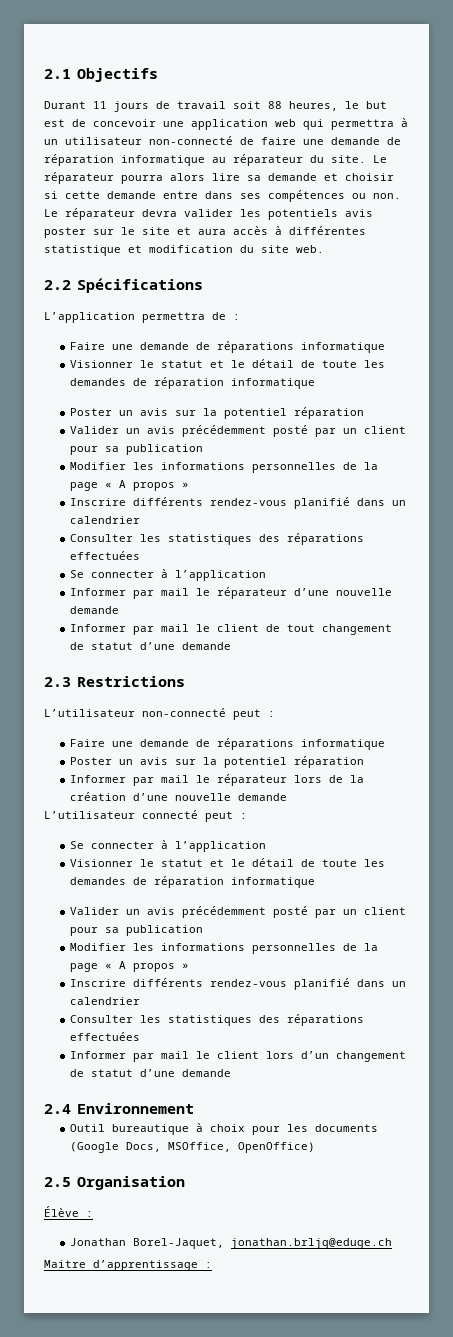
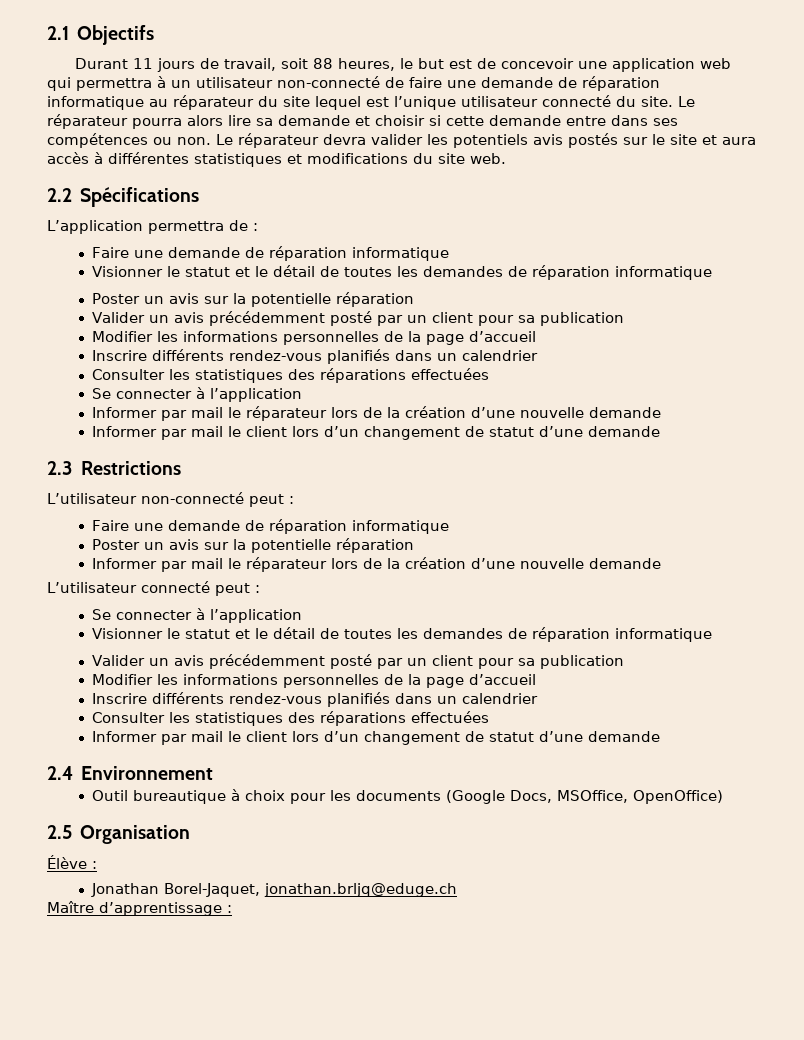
[177,101,226,109] travail -> [223,58,276,71] travail,
(324, 159) none -> [283,95,636,110] site lequel est l’unique utilisateur connecté du
[44,227,86,238] poster -> [568,133,618,148] postés
[44,245,233,256] statistique et modification -> [194,153,408,167] statistiques et modifications
[217,341,295,353] réparations -> [268,246,347,261] réparation
[322,360,358,368] toute -> [344,267,393,277] toutes
[224,408,288,419] potentiel -> [251,293,332,307] potentielle
[105,480,190,491] [70,497,351,509] « A propos » // Inscrire différents rendez-vous planifié -> [469,331,537,342] [92,349,391,364] d’accueil // Inscrire différents rendez-vous planifiés
(288, 593) none -> [331,406,467,418] lors de la création
[266,624,316,632] de tout -> [292,426,360,437] lors d’un
[217,738,386,750] [70,757,288,768] réparations informatique // Poster un avis sur la potentiel -> [268,519,449,534] [92,539,332,553] réparation informatique // Poster un avis sur la potentielle
[322,859,358,867] toute -> [344,629,393,639] toutes
[105,961,190,972] [70,978,351,990] « A propos » // Inscrire différents rendez-vous planifié -> [469,674,537,685] [92,692,391,707] d’accueil // Inscrire différents rendez-vous planifiés
[44,1260,86,1268] Maitre -> [47,901,94,913] Maître

